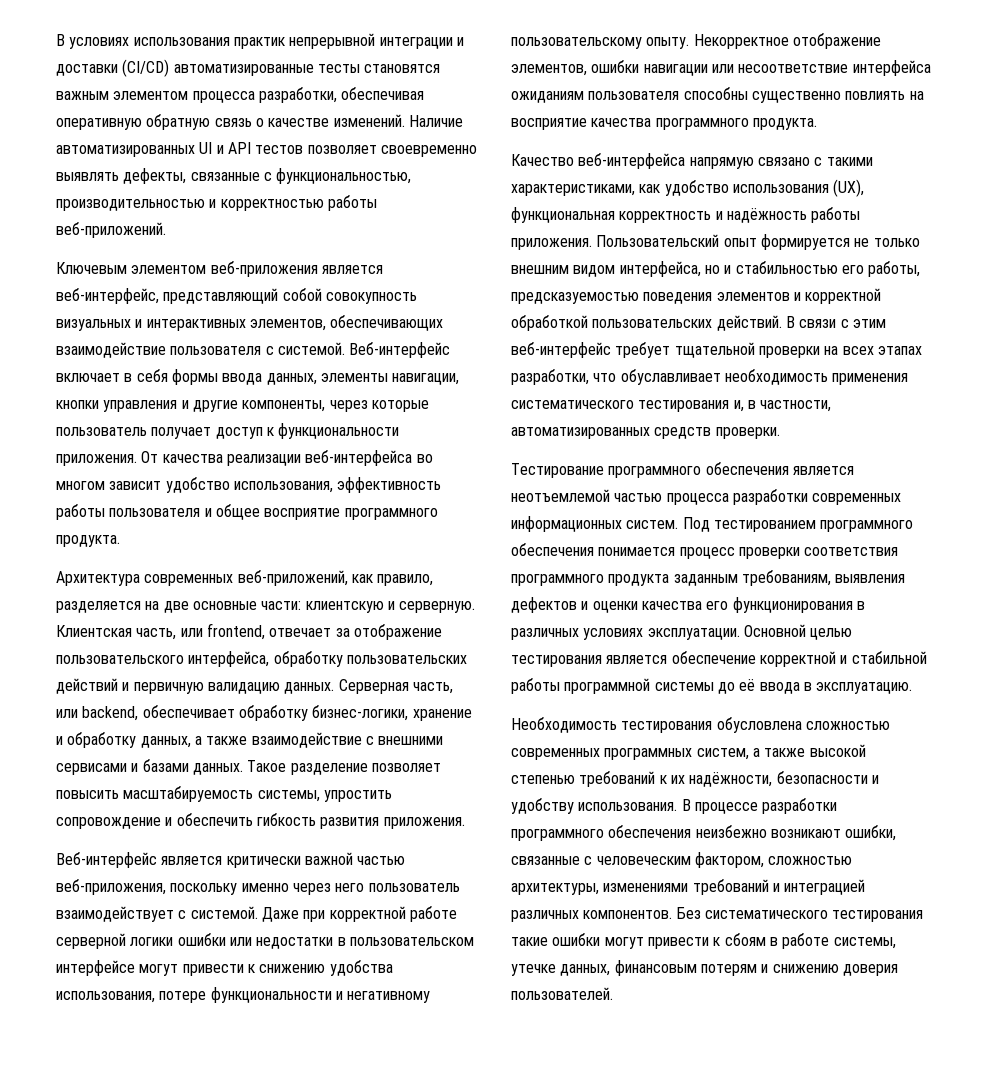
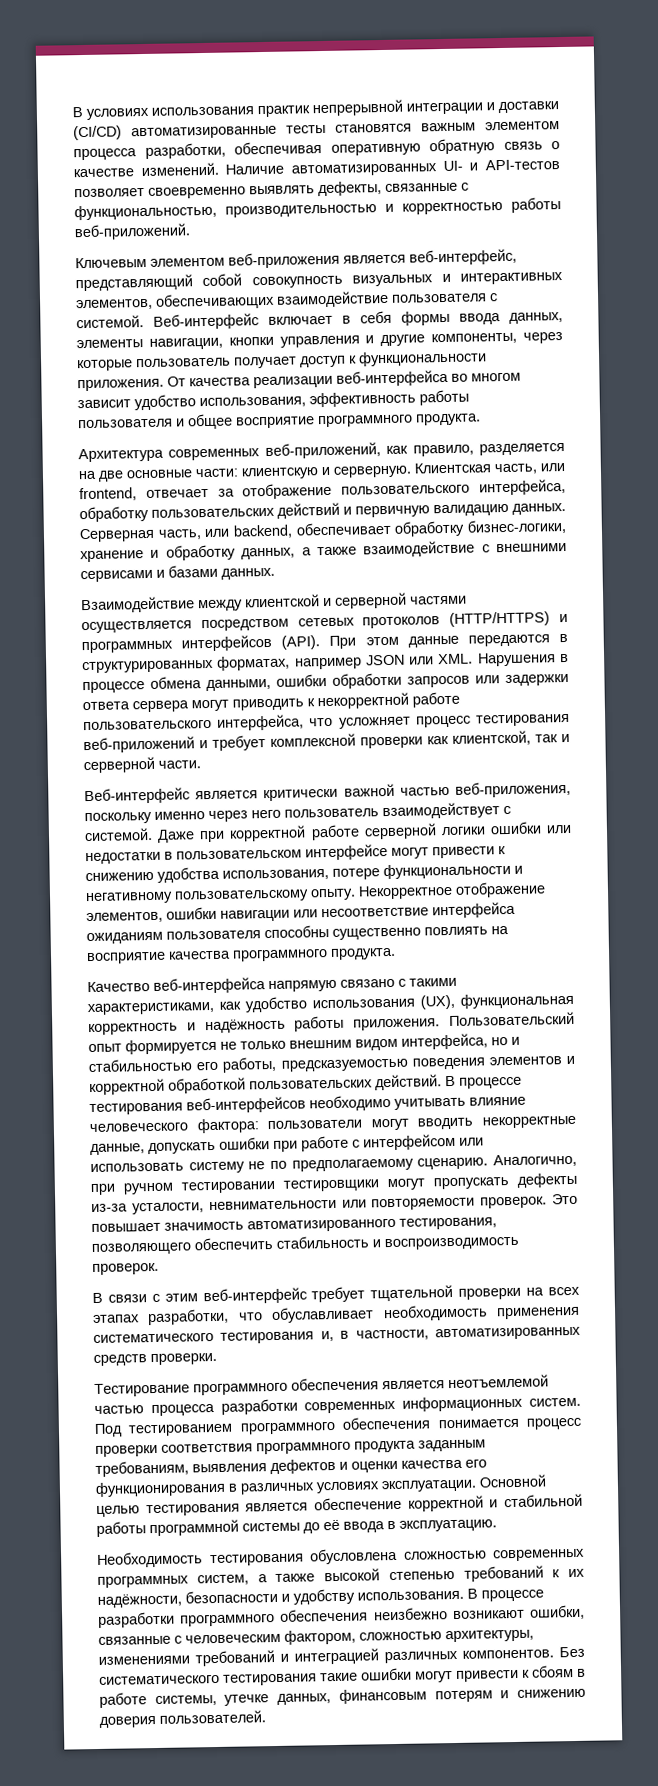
[199,142,304,154] UI и API тестов -> [442,159,560,171] UI- и API-тестов
[247,760,441,775] [56,786,392,802] [56,813,465,829] Такое разделение позволяет повысить масштабируемость системы, упростить сопровождение и обеспечить гибкость развития приложения. -> [81,592,467,614] [81,611,568,634] [81,633,569,654] [82,652,569,674] [82,672,569,694] [82,691,460,713] [83,713,570,731] [83,730,570,754] [83,756,201,774] // Взаимодействие между клиентской и серверной частями осуществляется посредством сетевых протоколов (HTTP/HTTPS) и программных интерфейсов (API). При этом данные передаются в структурированных форматах, например JSON или XML. Нарушения в процессе обмена данными, ошибки обработки запросов или задержки ответа сервера могут приводить к некорректной работе пользовательского интерфейса, что усложняет процесс тестирования веб-приложений и требует комплексной проверки как клиентской, так и серверной части.
(795, 322) none -> [459,1076,522,1089] [89,1094,526,1116] [89,1115,576,1134] [90,1133,484,1156] [90,1153,577,1174] [90,1172,577,1196] [91,1193,578,1215] [91,1217,497,1233] [91,1235,519,1256] [92,1262,159,1276] [92,1292,103,1304] процессе тестирования веб-интерфейсов необходимо учитывать влияние человеческого фактора: пользователи могут вводить некорректные данные, допускать ошибки при работе с интерфейсом или использовать систему не по предполагаемому сценарию. Аналогично, при ручном тестировании тестировщики могут пропускать дефекты из-за усталости, невнимательности или повторяемости проверок. Это повышает значимость автоматизированного тестирования, позволяющего обеспечить стабильность и воспроизводимость проверок. // В

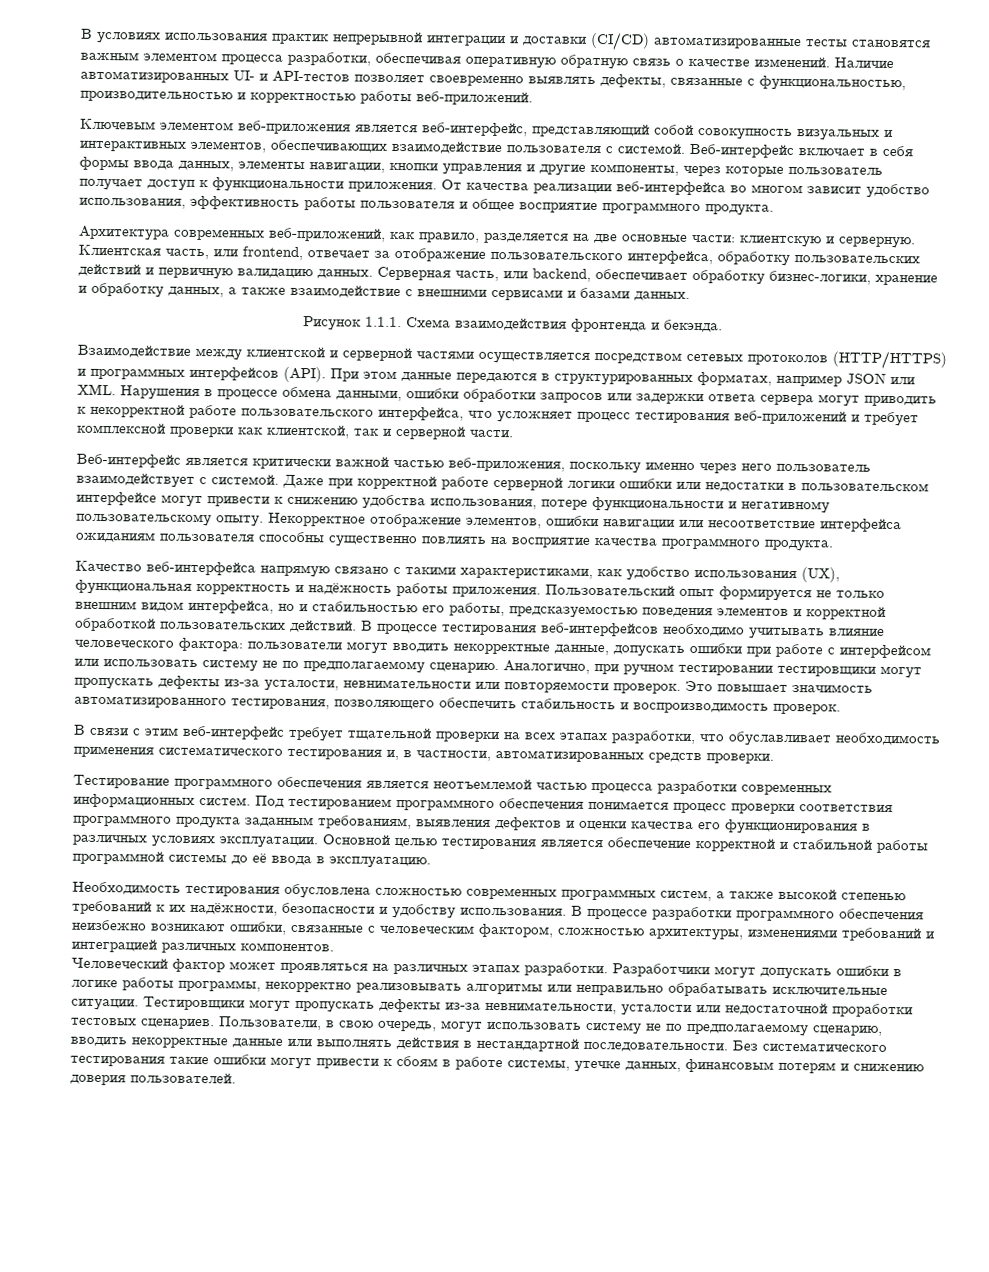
(275, 573) none -> [303,316,723,333] // Рисунок 1.1.1. Схема взаимодействия фронтенда и бекэнда.
(554, 1654) none -> [71,957,902,980] [71,977,888,997] [71,996,913,1018] [71,1016,883,1037] [70,1036,728,1053] // Человеческий фактор может проявляться на различных этапах разработки. Разработчики могут допускать ошибки в логике работы программы, некорректно реализовывать алгоритмы или неправильно обрабатывать исключительные ситуации. Тестировщики могут пропускать дефекты из-за невнимательности, усталости или недостаточной проработки тестовых сценариев. Пользователи, в свою очередь, могут использовать систему не по предполагаемому сценарию, вводить некорректные данные или выполнять действия в нестандартной последовательности.

